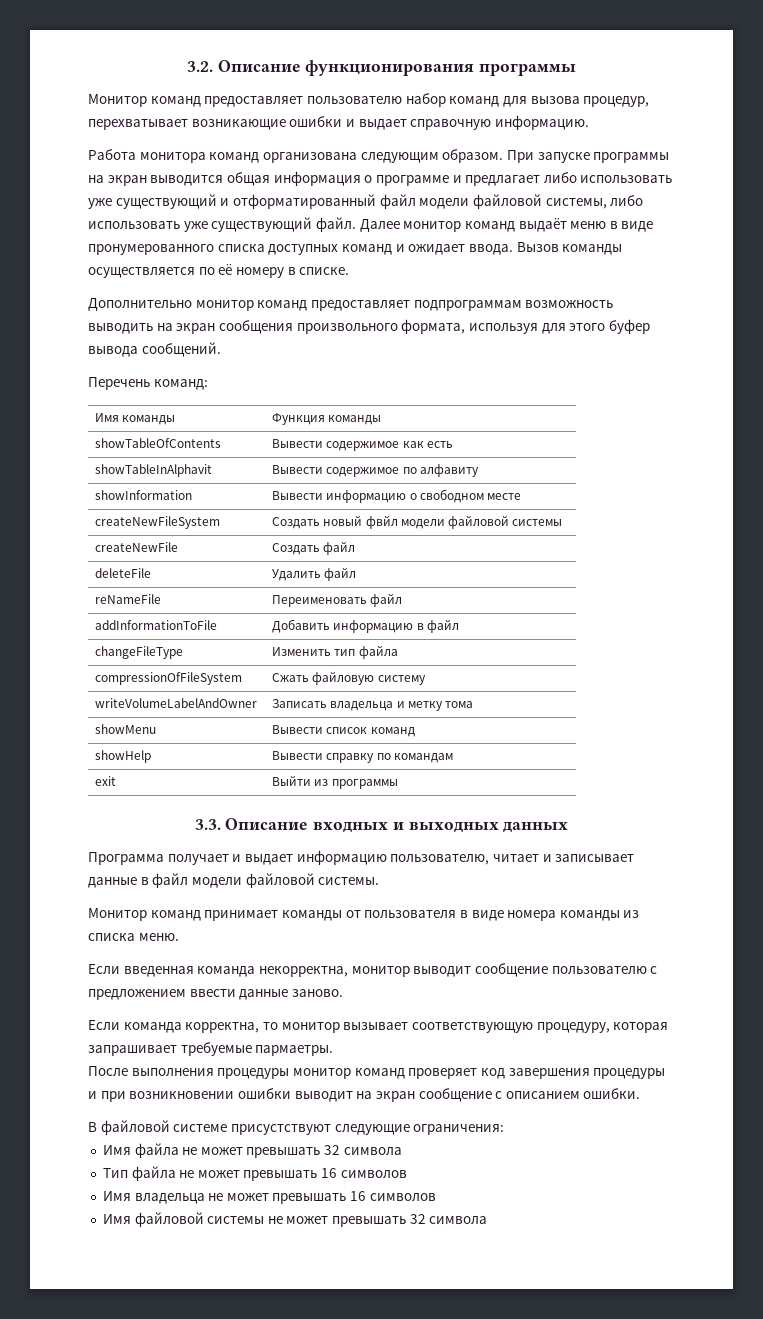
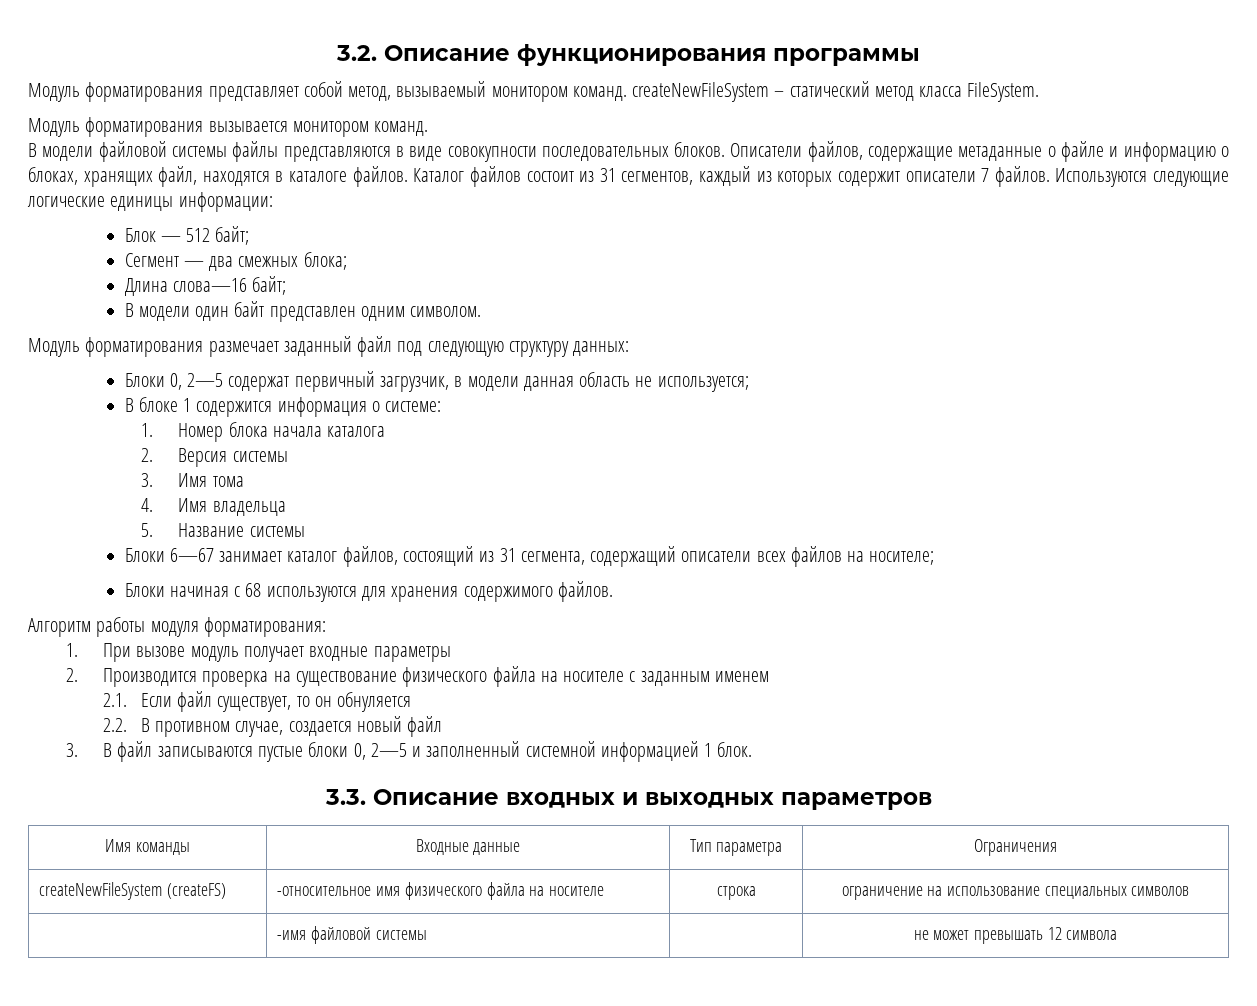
[88,93,650,107] [88,115,589,130] [88,149,670,163] [88,171,673,186] [88,194,644,209] [88,217,654,232] [88,242,623,255] [88,264,350,278] [88,298,614,311] [88,319,650,334] [88,342,221,357] [88,377,208,390] [95,413,176,425] [272,413,382,425] [95,438,222,448] [272,439,453,451] [95,464,213,477] [272,464,479,477] [95,490,193,500] [272,489,522,503] [95,516,221,529] [272,515,563,529] [95,542,179,552] [272,541,356,555] [95,568,152,578] [272,567,357,581] [95,594,162,604] [272,593,403,607] [95,620,218,630] [272,619,459,633] [95,646,184,659] [272,645,398,659] [95,672,243,685] [272,671,426,685] [95,698,258,708] [272,699,474,711] [95,724,157,734] [272,725,415,737] [95,750,152,763] [272,751,453,763] [95,776,117,786] [272,775,398,789] Монитор команд предоставляет пользователю набор команд для вызова процедур, перехватывает возникающие ошибки и выдает справочную информацию. // Работа монитора команд организована следующим образом. При запуске программы на экран выводится общая информация о программе и предлагает либо использовать уже существующий и отформатированный файл модели файловой системы, либо использовать уже существующий файл. Далее монитор команд выдаёт меню в виде пронумерованного списка доступных команд и ожидает ввода. Вызов команды осуществляется по её номеру в списке. // Дополнительно монитор команд предоставляет подпрограммам возможность выводить на экран сообщения произвольного формата, используя для этого буфер вывода сообщений. // Перечень команд: // Имя команды | Функция команды // showTableOfContents | Вывести содержимое как есть // showTableInAlphavit | Вывести содержимое по алфавиту // showInformation | Вывести информацию о свободном месте // createNewFileSystem | Создать новый фвйл модели файловой системы // createNewFile | Создать файл // deleteFile | Удалить файл // reNameFile | Переименовать файл // addInformationToFile | Добавить информацию в файл // changeFileType | Изменить тип файла // compressionOfFileSystem | Сжать файловую систему // writeVolumeLabelAndOwner | Записать владельца и метку тома // showMenu | Вывести список команд // showHelp | Вывести справку по командам // exit | Выйти из программы -> [28,81,1040,102] [28,117,429,137] [28,141,1229,162] [28,166,1229,187] [27,192,273,212] [124,226,250,245] [124,252,347,271] [124,276,287,296] [124,301,482,322] [28,336,630,357] [124,371,749,392] [124,397,442,417] [140,422,386,442] [140,448,288,467] [140,473,244,487] [140,498,286,516] [140,523,305,537] [124,546,935,567] [124,581,613,602] [28,617,326,637] [65,643,451,662] [65,666,769,687] [103,691,412,712] [103,716,443,737] [65,741,753,762] Модуль форматирования представляет собой метод, вызываемый монитором команд. createNewFileSystem – статический метод класса FileSystem. // Модуль форматирования вызывается монитором команд. // В модели файловой системы файлы представляются в виде совокупности последовательных блоков. Описатели файлов, содержащие метаданные о файле и информацию о блоках, хранящих файл, находятся в каталоге файлов. Каталог файлов состоит из 31 сегментов, каждый из которых содержит описатели 7 файлов. Используются следующие логические единицы информации: // Блок — 512 байт; // Сегмент — два смежных блока; // Длина слова—16 байт; // В модели один байт представлен одним символом. // Модуль форматирования размечает заданный файл под следующую структуру данных: // Блоки 0, 2—5 содержат первичный загрузчик, в модели данная область не используется; // В блоке 1 содержится информация о системе: // 1. Номер блока начала каталога // 2. Версия системы // 3. Имя тома // 4. Имя владельца // 5. Название системы // Блоки 6—67 занимает каталог файлов, состоящий из 31 сегмента, содержащий описатели всех файлов на носителе; // Блоки начиная с 68 используются для хранения содержимого файлов. // Алгоритм работы модуля форматирования: // 1. При вызове модуль получает входные параметры // 2. Производится проверка на существование физического файла на носителе с заданным именем // 2.1. Если файл существует, то он обнуляется // 2.2. В противном случае, создается новый файл // 3. В файл записываются пустые блоки 0, 2—5 и заполненный системной информацией 1 блок.
[503,821,569,833] [88,850,635,865] [88,873,380,888] [88,908,640,921] [88,933,179,941] [88,963,658,977] [88,989,343,1000] [88,1020,669,1033] [88,1042,334,1056] [88,1066,666,1079] [88,1088,641,1102] [88,1120,505,1135] [102,1143,402,1158] [102,1166,407,1181] [102,1191,436,1204] [102,1212,488,1227] данных // Программа получает и выдает информацию пользователю, читает и записывает данные в файл модели файловой системы. // Монитор команд принимает команды от пользователя в виде номера команды из списка меню. // Если введенная команда некорректна, монитор выводит сообщение пользователю с предложением ввести данные заново. // Если команда корректна, то монитор вызывает соответствующую процедуру, которая запрашивает требуемые пармаетры. // После выполнения процедуры монитор команд проверяет код завершения процедуры и при возникновении ошибки выводит на экран сообщение с описанием ошибки. // В файловой системе присустствуют следующие ограничения: // Имя файла не может превышать 32 символа // Тип файла не может превышать 16 символов // Имя владельца не может превышать 16 символов // Имя файловой системы не может превышать 32 символа -> [780,792,932,810] [105,839,190,855] [415,839,521,855] [689,839,783,856] [974,839,1057,856] [39,882,227,900] [277,882,605,900] [716,886,756,900] [841,886,1190,900] [277,926,427,944] [913,927,1118,944] параметров // Имя команды | Входные данные | Тип параметра | Ограничения // createNewFileSystem (createFS) | -относительное имя физического файла на носителе | строка | ограничение на использование специальных символов // | -имя файловой системы | | не может превышать 12 символа

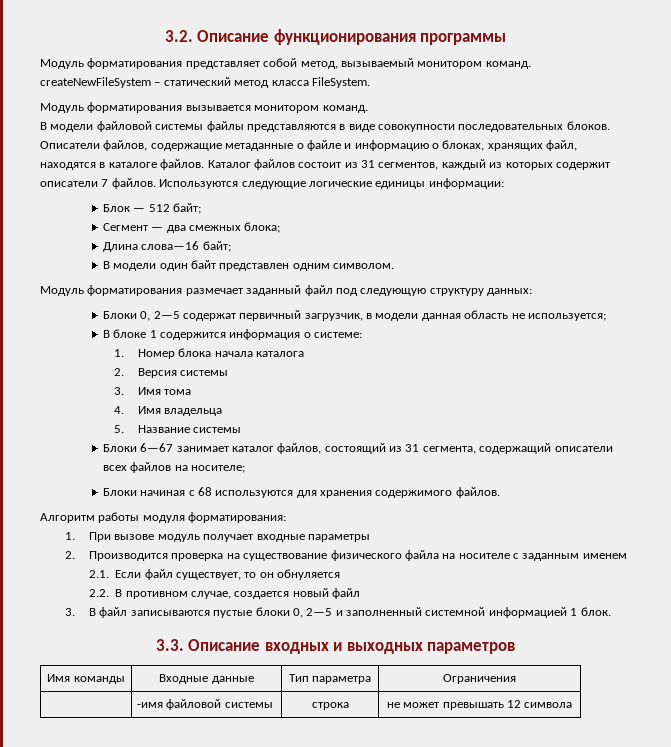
[39,882,227,900] [277,882,605,900] [716,886,756,900] [841,886,1190,900] // createNewFileSystem (createFS) | -относительное имя физического файла на носителе | строка | ограничение на использование специальных символов -> (516, 679) none
(427, 935) none -> [311,702,349,710] строка

